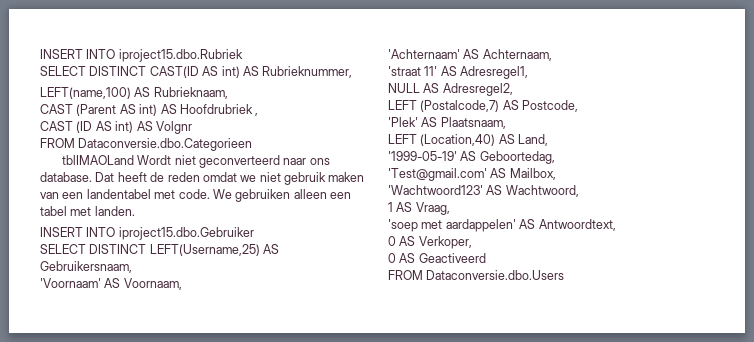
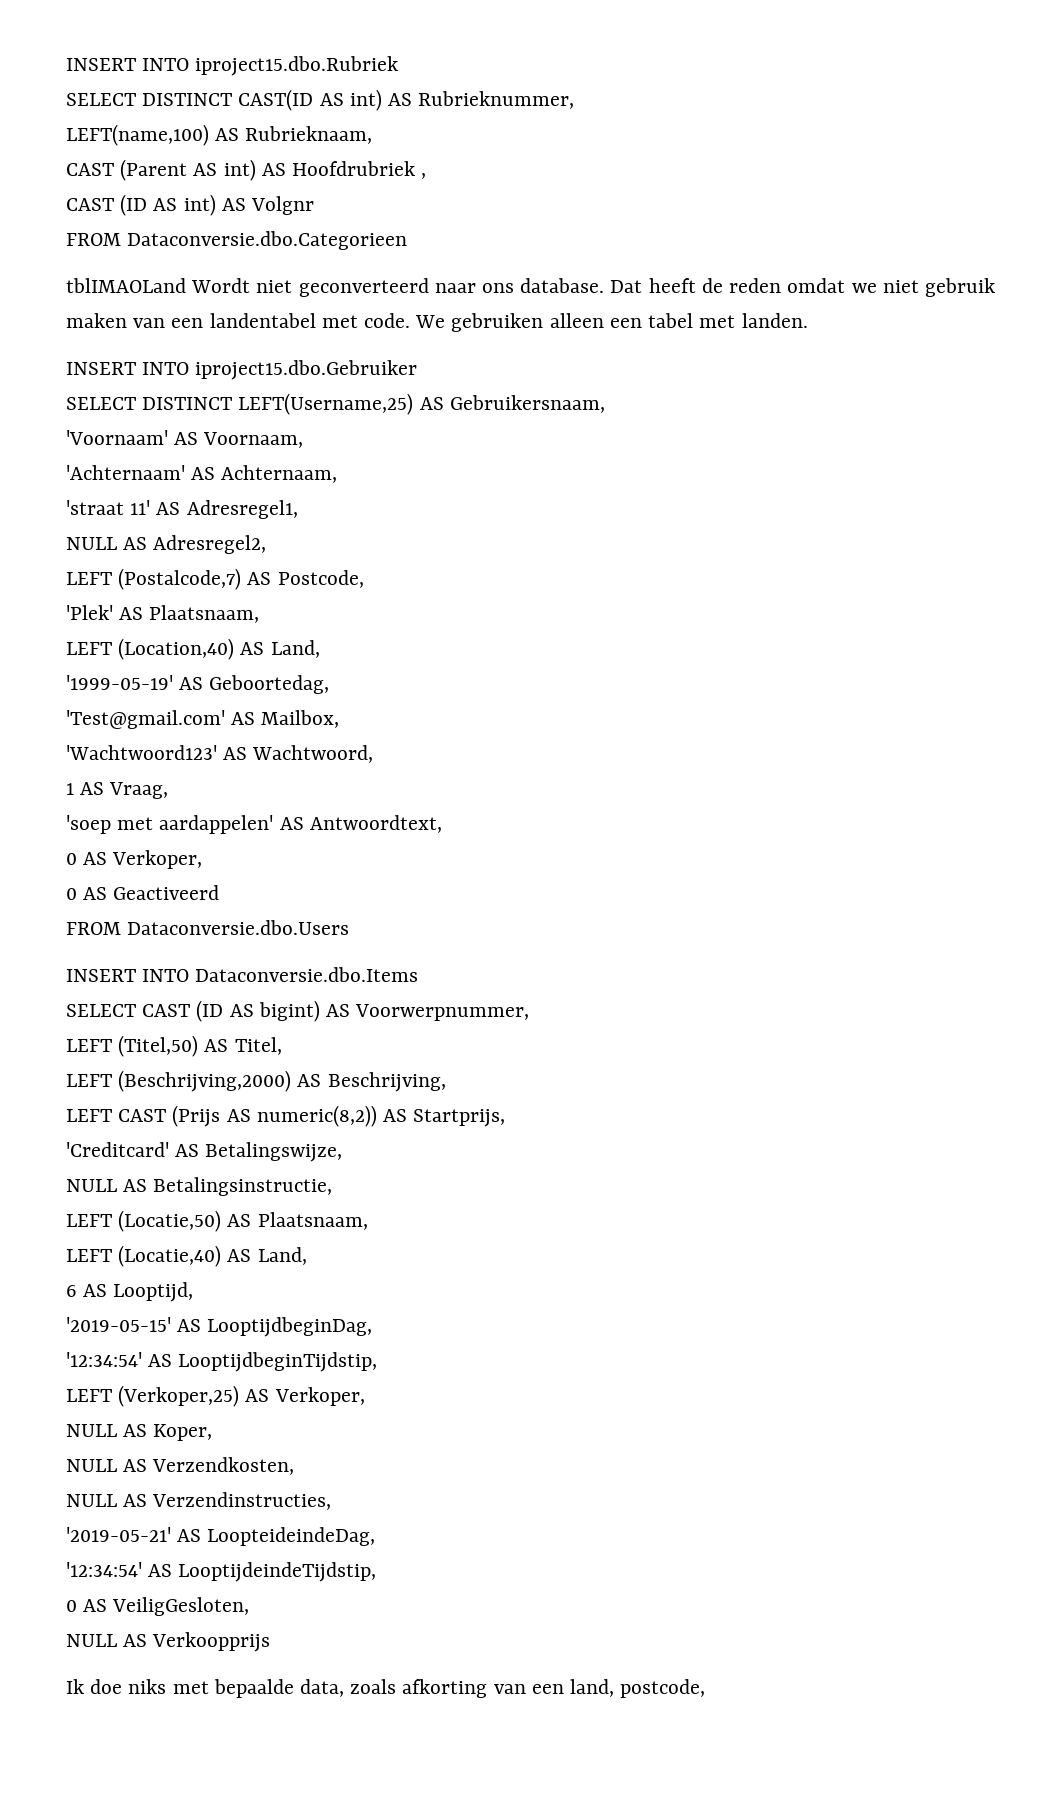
(565, 275) none -> [66,967,419,982] [66,1000,530,1022] [66,1035,282,1057] [66,1070,446,1092] [66,1105,506,1127] [66,1142,343,1162] [66,1177,333,1196] [66,1210,368,1232] [66,1245,307,1267] [66,1282,194,1302] [66,1317,373,1337] [66,1352,378,1372] [66,1385,365,1407] [66,1424,213,1441] [66,1457,295,1475] [66,1492,332,1510] [66,1527,376,1546] [66,1562,377,1582] [66,1597,250,1616] [66,1632,271,1652] [66,1679,706,1698] // INSERT INTO Dataconversie.dbo.Items // SELECT CAST (ID AS bigint) AS Voorwerpnummer, // LEFT (Titel,50) AS Titel, // LEFT (Beschrijving,2000) AS Beschrijving, // LEFT CAST (Prijs AS numeric(8,2)) AS Startprijs, // 'Creditcard' AS Betalingswijze, // NULL AS Betalingsinstructie, // LEFT (Locatie,50) AS Plaatsnaam, // LEFT (Locatie,40) AS Land, // 6 AS Looptijd, // '2019-05-15' AS LooptijdbeginDag, // '12:34:54' AS LooptijdbeginTijdstip, // LEFT (Verkoper,25) AS Verkoper, // NULL AS Koper, // NULL AS Verzendkosten, // NULL AS Verzendinstructies, // '2019-05-21' AS LoopteideindeDag, // '12:34:54' AS LooptijdeindeTijdstip, // 0 AS VeiligGesloten, // NULL AS Verkoopprijs // Ik doe niks met bepaalde data, zoals afkorting van een land, postcode,

